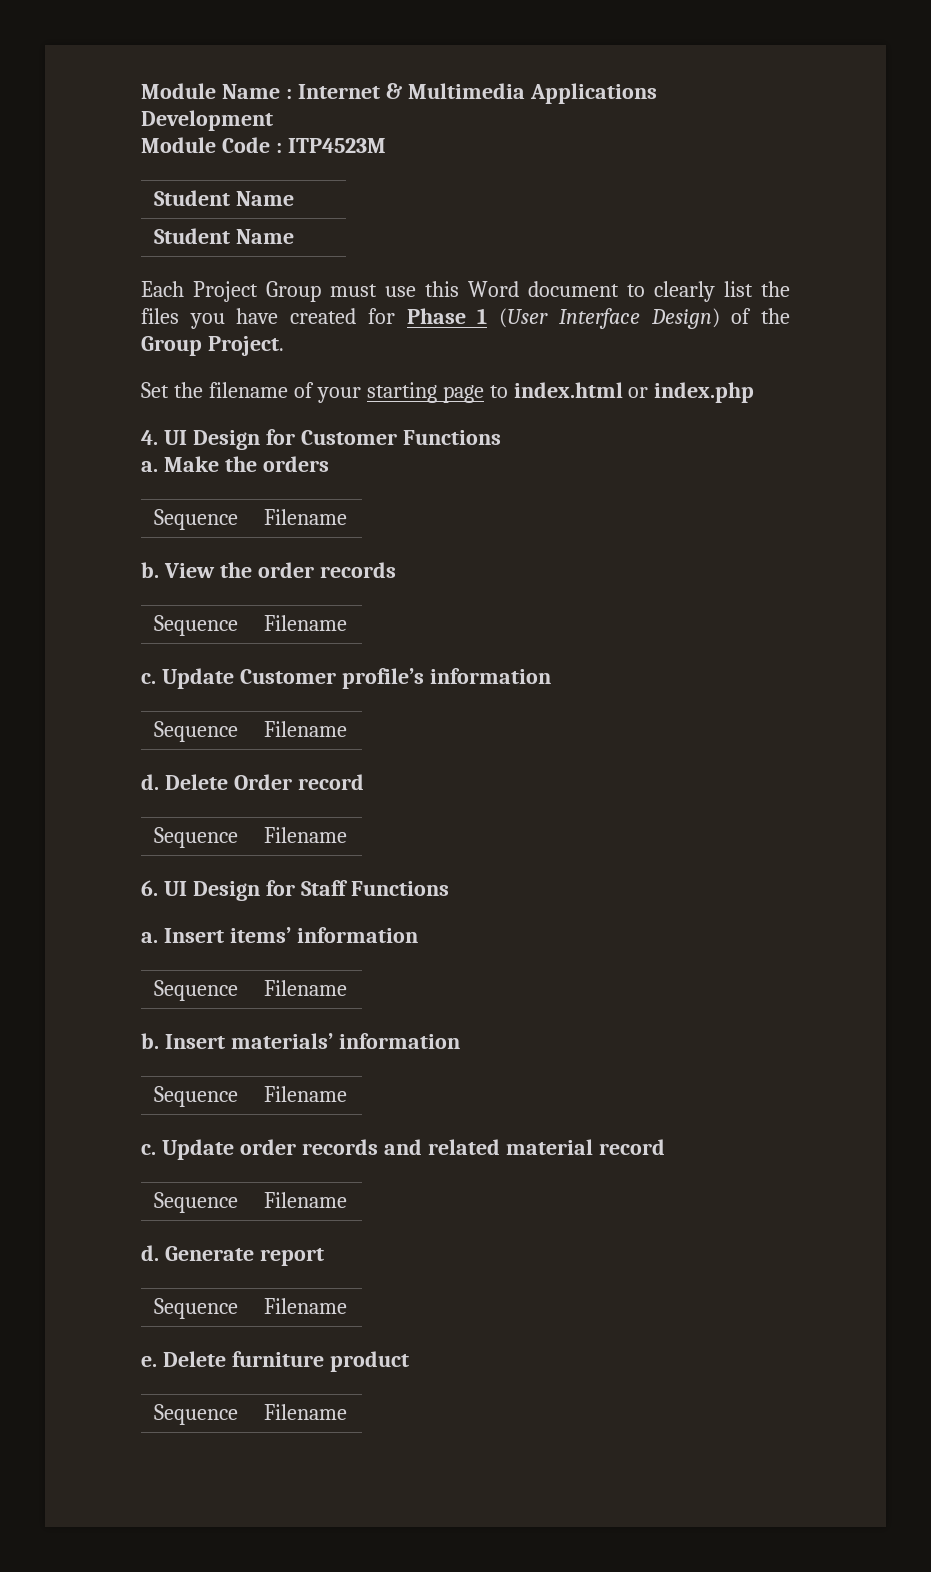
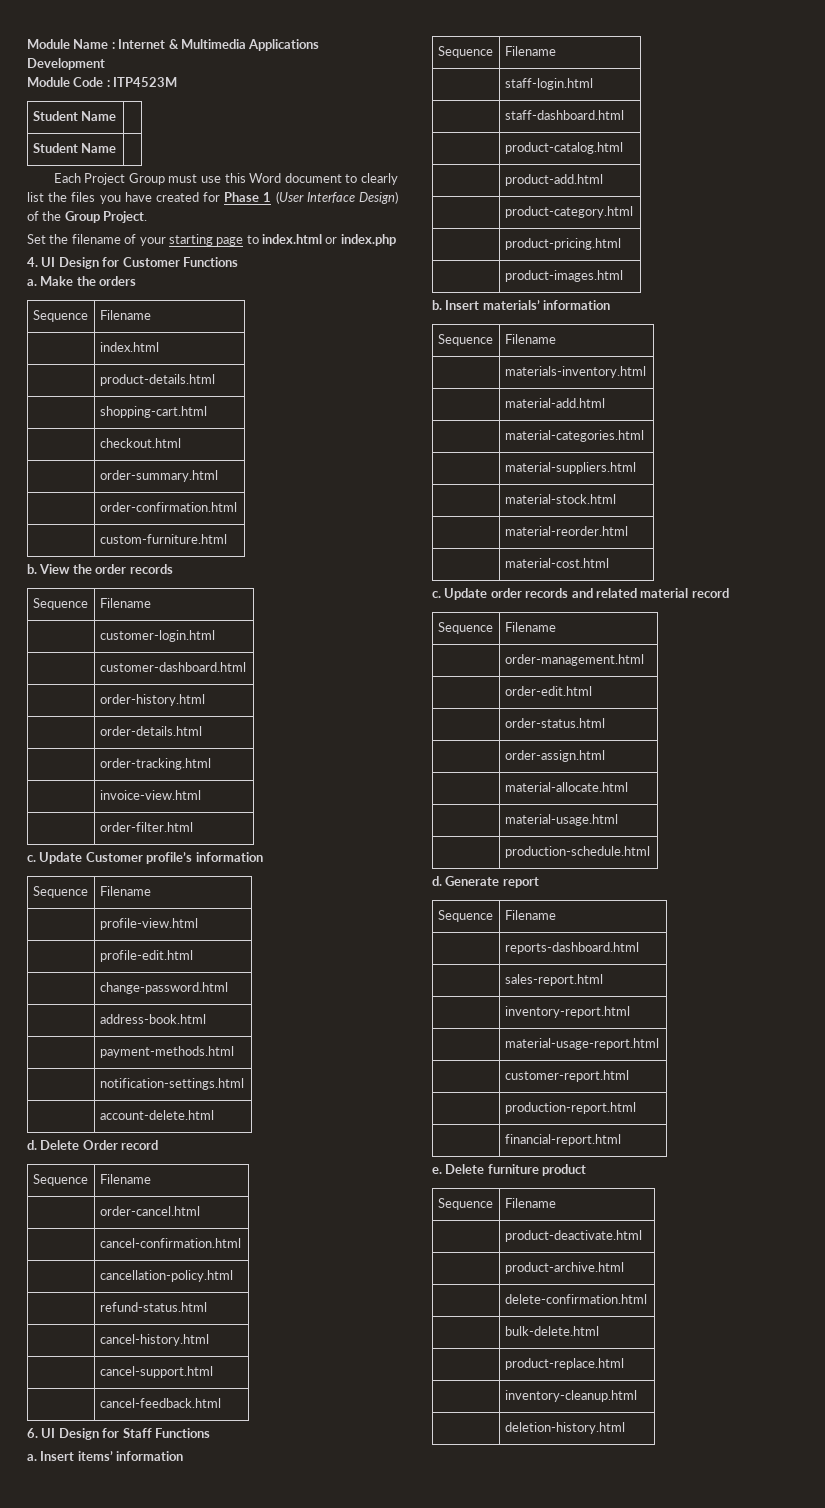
(347, 517) none -> [99,342,159,352] [99,374,215,386] [99,406,207,418] [99,438,181,448] [99,470,218,482] [99,502,237,512] [99,534,227,544] // | index.html // | product-details.html // | shopping-cart.html // | checkout.html // | order-summary.html // | order-confirmation.html // | custom-furniture.html
(347, 623) none -> [99,630,215,642] [99,662,246,672] [99,694,205,706] [99,726,202,736] [99,758,211,770] [99,790,201,800] [99,822,193,832] // | customer-login.html // | customer-dashboard.html // | order-history.html // | order-details.html // | order-tracking.html // | invoice-view.html // | order-filter.html
(347, 729) none -> [99,918,198,930] [99,950,193,962] [99,982,228,994] [99,1014,206,1024] [99,1046,234,1058] [99,1078,244,1090] [99,1110,214,1120] // | profile-view.html // | profile-edit.html // | change-password.html // | address-book.html // | payment-methods.html // | notification-settings.html // | account-delete.html
(347, 835) none -> [99,1206,200,1216] [99,1238,241,1248] [99,1270,233,1282] [99,1302,207,1312] [99,1334,209,1346] [99,1366,213,1378] [99,1398,221,1408] // | order-cancel.html // | cancel-confirmation.html // | cancellation-policy.html // | refund-status.html // | cancel-history.html // | cancel-support.html // | cancel-feedback.html
(347, 988) none -> [504,78,593,90] [504,110,624,120] [504,142,623,154] [504,174,603,186] [504,206,633,218] [504,238,621,250] [504,270,623,282] // | staff-login.html // | staff-dashboard.html // | product-catalog.html // | product-add.html // | product-category.html // | product-pricing.html // | product-images.html
(347, 1094) none -> [504,366,646,378] [504,398,605,408] [504,430,644,442] [504,462,636,474] [504,494,616,504] [504,526,628,536] [504,558,609,568] // | materials-inventory.html // | material-add.html // | material-categories.html // | material-suppliers.html // | material-stock.html // | material-reorder.html // | material-cost.html
(347, 1200) none -> [504,654,644,666] [504,686,592,696] [504,718,605,728] [504,750,605,762] [504,782,628,792] [504,814,618,826] [504,846,650,858] // | order-management.html // | order-edit.html // | order-status.html // | order-assign.html // | material-allocate.html // | material-usage.html // | production-schedule.html
(347, 1306) none -> [504,942,639,954] [504,974,603,986] [504,1006,630,1018] [504,1038,659,1050] [504,1070,629,1082] [504,1102,636,1114] [504,1134,621,1146] // | reports-dashboard.html // | sales-report.html // | inventory-report.html // | material-usage-report.html // | customer-report.html // | production-report.html // | financial-report.html
(347, 1412) none -> [504,1230,642,1242] [504,1262,624,1274] [504,1294,647,1304] [504,1326,599,1336] [504,1358,624,1370] [504,1390,637,1402] [504,1422,625,1434] // | product-deactivate.html // | product-archive.html // | delete-confirmation.html // | bulk-delete.html // | product-replace.html // | inventory-cleanup.html // | deletion-history.html

